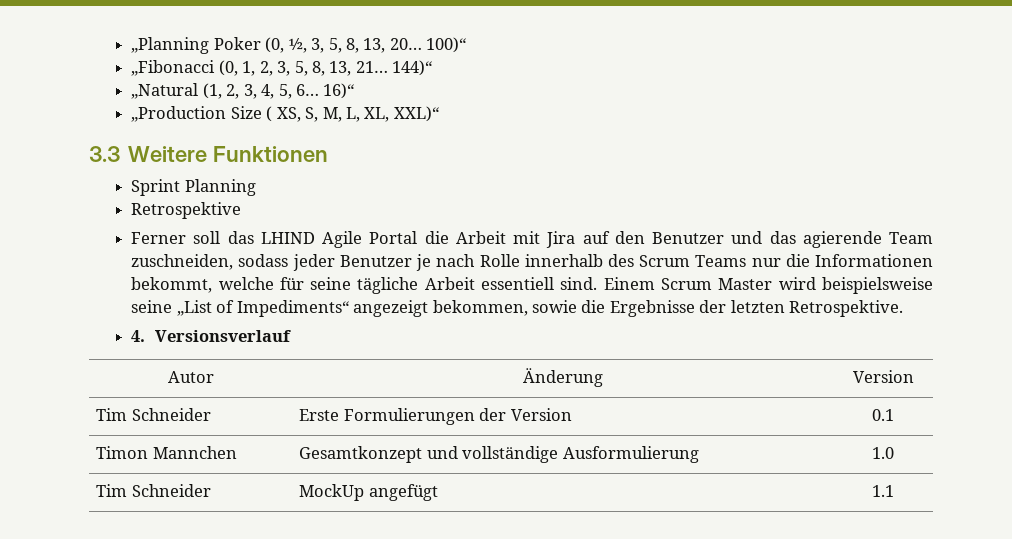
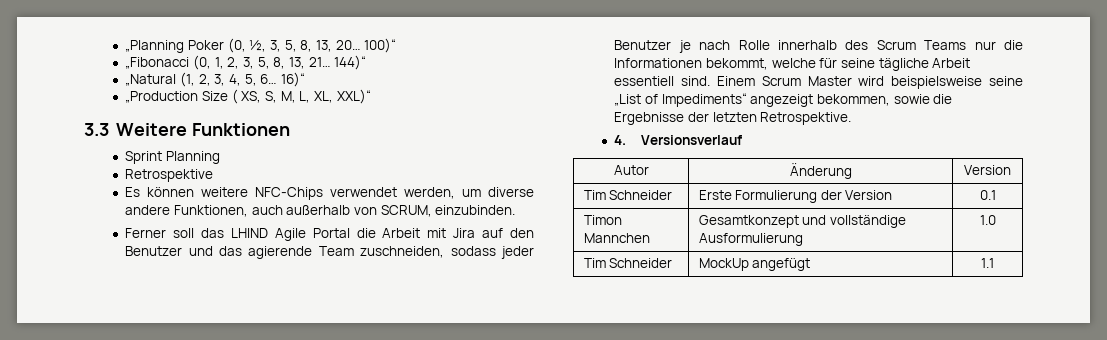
(242, 210) none -> [125,187,534,200] [125,205,516,217] // Es können weitere NFC-Chips verwendet werden, um diverse andere Funktionen, auch außerhalb von SCRUM, einzubinden.
[343,408,475,425] Formulierungen -> [735,190,818,203] Formulierung

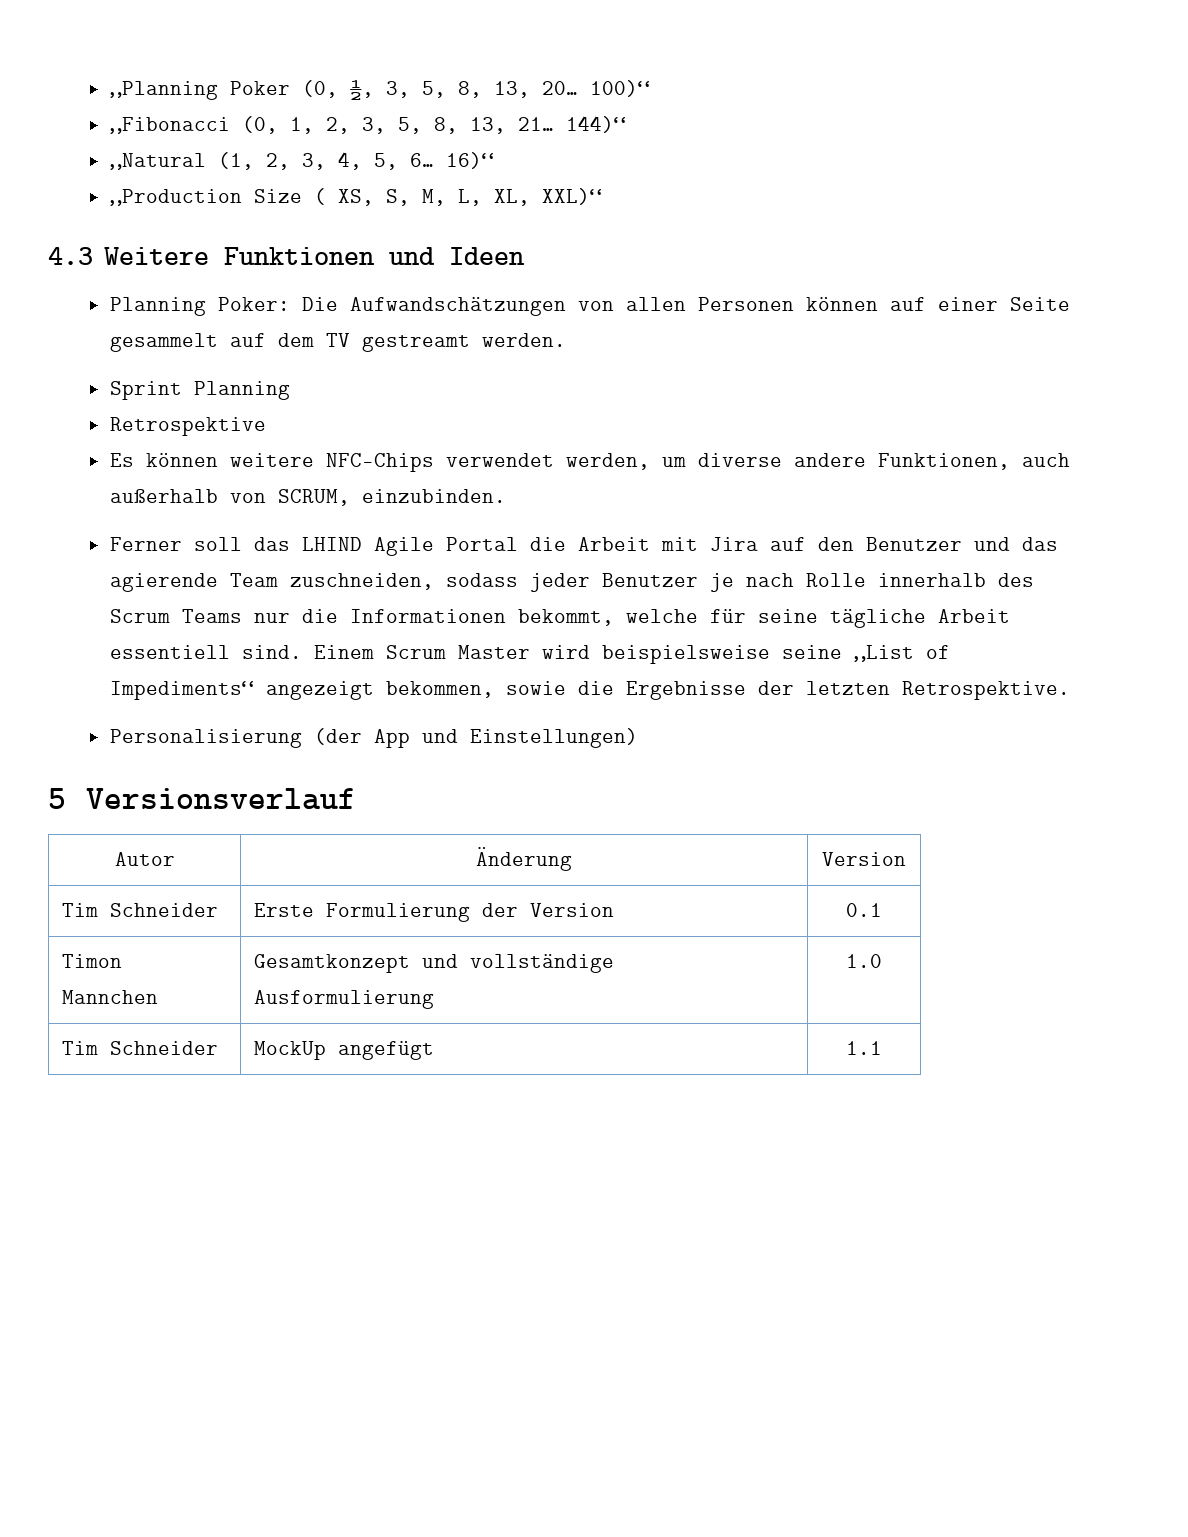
[84,123,109,136] 3.3 -> [48,247,93,265] 4.3
(290, 129) none -> [388,247,525,265] [109,297,1070,316] [109,333,566,352] und Ideen // Planning Poker: Die Aufwandschätzungen von allen Personen können auf einer Seite gesammelt auf dem TV gestreamt werden.
[614,135,627,145] 4. -> [109,728,638,748] [48,788,66,809] Personalisierung (der App und Einstellungen) // 5

